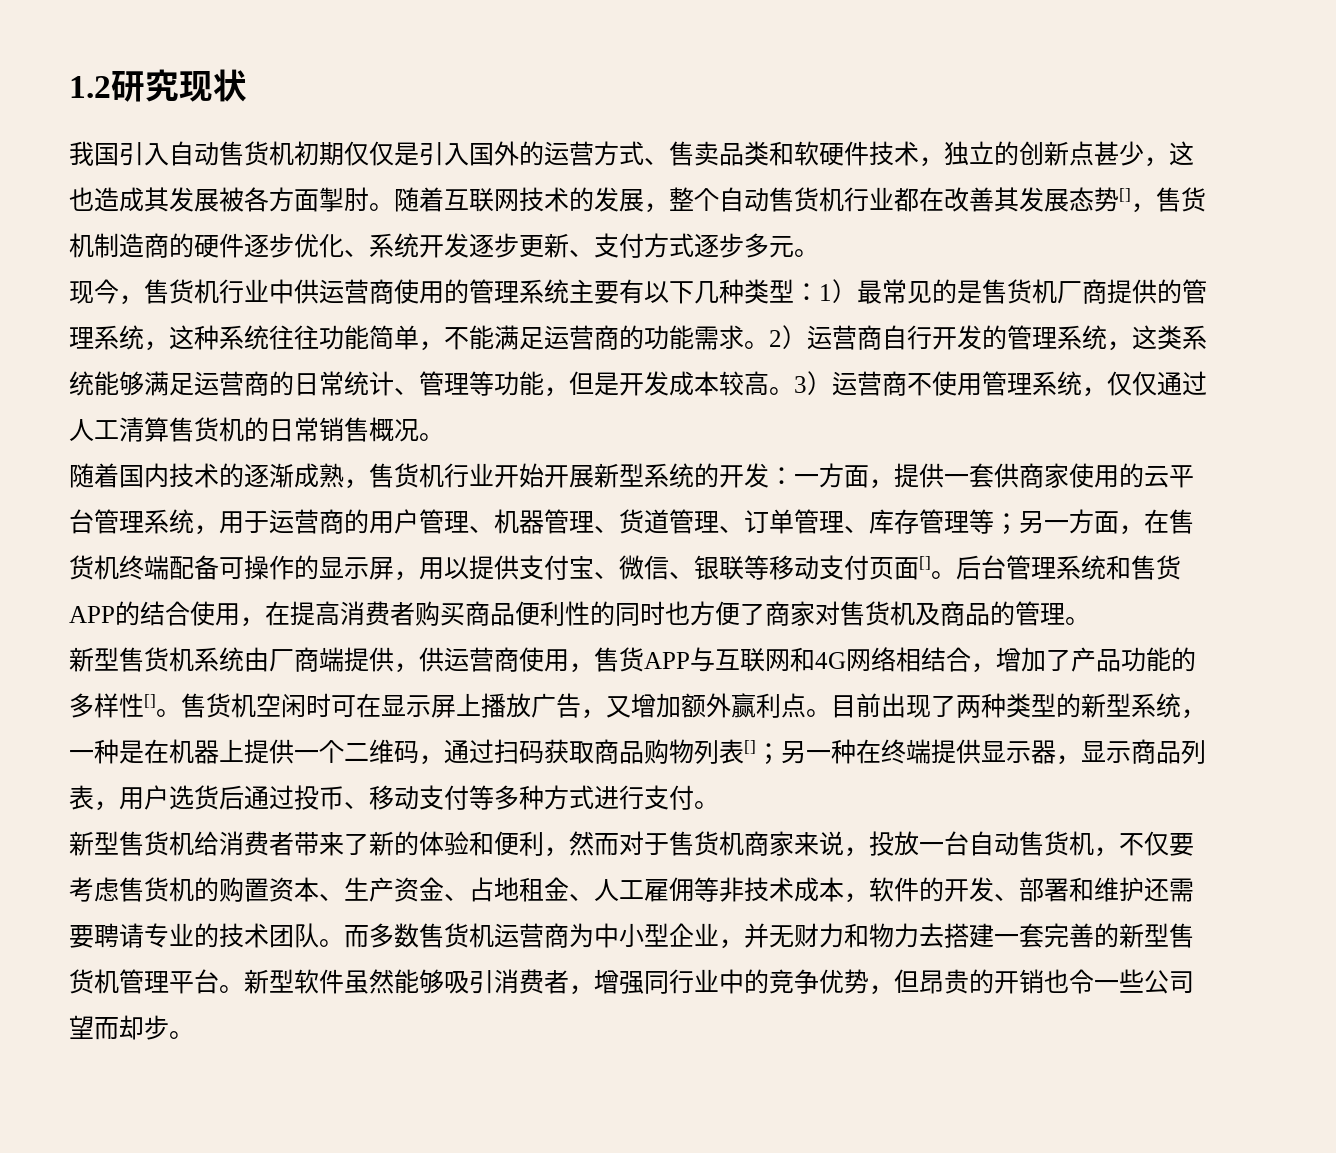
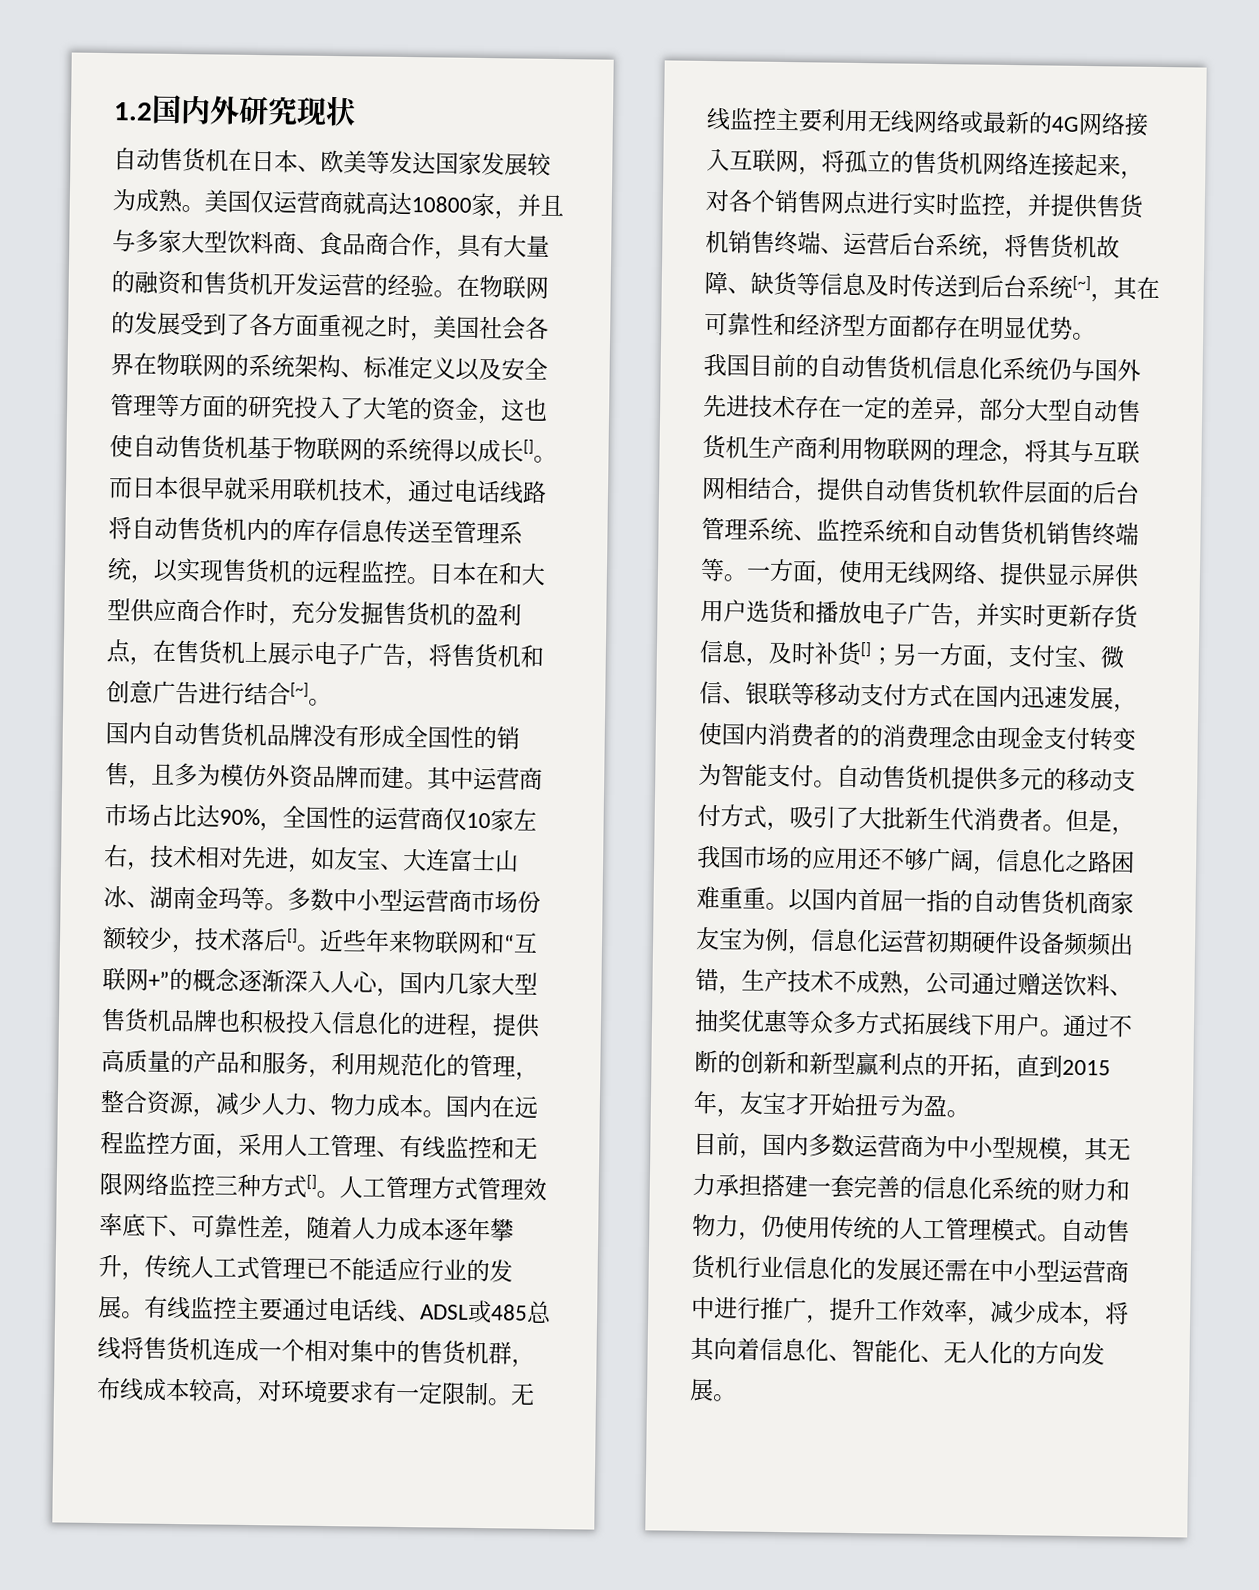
(111, 87) none -> [151,94,240,125] 国内外
[69,141,1194,167] [69,187,1131,213] [1131,187,1206,213] [69,233,819,258] [69,279,1207,305] [69,325,1207,351] [69,371,1207,397] [69,417,444,442] [69,463,1194,489] [69,509,1194,535] [69,555,519,581] 我国引入自动售货机初期仅仅是引入国外的运营方式、售卖品类和软硬件技术，独立的创新点甚少，这也造成其发展被各方面掣肘。随着互联网技术的发展，整个自动售货机行业都在改善其发展态势[]，售货机制造商的硬件逐步优化、系统开发逐步更新、支付方式逐步多元。 // 现今，售货机行业中供运营商使用的管理系统主要有以下几种类型：1）最常见的是售货机厂商提供的管理系统，这种系统往往功能简单，不能满足运营商的功能需求。2）运营商自行开发的管理系统，这类系统能够满足运营商的日常统计、管理等功能，但是开发成本较高。3）运营商不使用管理系统，仅仅通过人工清算售货机的日常销售概况。 // 随着国内技术的逐渐成熟，售货机行业开始开展新型系统的开发：一方面，提供一套供商家使用的云平台管理系统，用于运营商的用户管理、机器管理、货道管理、订单管理、库存管理等；另一方面，在售货机终端配备可操作的显示屏，用以提供 -> [113,147,552,176] [112,188,564,220] [112,229,550,260] [111,270,549,299] [111,311,549,342] [110,352,548,382] [109,393,548,425] [109,434,534,463] [533,455,557,464] [108,475,547,506] [108,516,523,545] [107,557,546,586] [107,598,522,627] [106,639,544,670] [106,680,309,706] [308,698,332,707] [105,721,520,750] [105,762,543,791] [104,803,537,832] [103,844,519,873] [103,885,541,914] [102,926,298,954] [296,928,538,955] [102,967,538,997] [101,1008,541,1040] [101,1049,539,1081] [100,1090,539,1119] [100,1131,538,1160] [99,1172,317,1198] [316,1175,547,1201] [99,1213,514,1242] [98,1254,513,1283] [98,1295,552,1324] [97,1335,535,1368] [96,1376,535,1406] [706,106,1149,136] [706,147,1144,180] [705,188,1146,220] [705,229,1120,260] [704,270,1091,299] [1090,276,1160,303] [704,311,1096,341] [703,352,1141,382] [703,393,1141,424] [702,434,1140,466] [701,476,1140,505] [701,516,1139,547] [700,557,1140,588] [700,599,1140,629] [699,639,1009,671] 自动售货机在日本、欧美等发达国家发展较为成熟。美国仅运营商就高达10800家，并且与多家大型饮料商、食品商合作，具有大量的融资和售货机开发运营的经验。在物联网的发展受到了各方面重视之时，美国社会各界在物联网的系统架构、标准定义以及安全管理等方面的研究投入了大笔的资金，这也使自动售货机基于物联网的系统得以成长[]。而日本很早就采用联机技术，通过电话线路将自动售货机内的库存信息传送至管理系统，以实现售货机的远程监控。日本在和大型供应商合作时，充分发掘售货机的盈利点，在售货机上展示电子广告，将售货机和创意广告进行结合[~]。 // 国内自动售货机品牌没有形成全国性的销售，且多为模仿外资品牌而建。其中运营商市场占比达90%，全国性的运营商仅10家左右，技术相对先进，如友宝、大连富士山冰、湖南金玛等。多数中小型运营商市场份额较少，技术落后[]。近些年来物联网和“互联网+”的概念逐渐深入人心，国内几家大型售货机品牌也积极投入信息化的进程，提供高质量的产品和服务，利用规范化的管理，整合资源，减少人力、物力成本。国内在远程监控方面，采用人工管理、有线监控和无限网络监控三种方式[]。人工管理方式管理效率底下、可靠性差，随着人力成本逐年攀升，传统人工式管理已不能适应行业的发展。有线监控主要通过电话线、ADSL或485总线将售货机连成一个相对集中的售货机群，布线成本较高，对环境要求有一定限制。无线监控主要利用无线网络或最新的4G网络接入互联网，将孤立的售货机网络连接起来，对各个销售网点进行实时监控，并提供售货机销售终端、运营后台系统，将售货机故障、缺货等信息及时传送到后台系统[~]，其在可靠性和经济型方面都存在明显优势。 // 我国目前的自动售货机信息化系统仍与国外先进技术存在一定的差异，部分大型自动售货机生产商利用物联网的理念，将其与互联网相结合，提供自动售货机软件层面的后台管理系统、监控系统和自动售货机销售终端等。一方面，使用无线网络、提供显示屏供用户选货和播放电子广告，并实时更新存货信息，及时补货[]；另一方面，
[869,556,931,580] [931,555,1181,580] [69,601,1090,627] [69,647,1196,673] [69,693,156,718] [156,693,1206,719] [69,739,1206,765] [69,785,719,811] [69,831,1194,857] [69,877,1194,903] [69,923,1194,949] [69,969,1194,995] [69,1015,169,1040] 页面[]。后台管理系统和售货APP的结合使用，在提高消费者购买商品便利性的同时也方便了商家对售货机及商品的管理。 // 新型售货机系统由厂商端提供，供运营商使用，售货APP与互联网和4G网络相结合，增加了产品功能的多样性[]。售货机空闲时可在显示屏上播放广告，又增加额外赢利点。目前出现了两种类型的新型系统，一种是在机器上提供一个二维码，通过扫码获取商品购物列表[]；另一种在终端提供显示器，显示商品列表，用户选货后通过投币、移动支付等多种方式进行支付。 // 新型售货机给消费者带来了新的体验和便利，然而对于售货机商家来说，投放一台自动售货机，不仅要考虑售货机的购置资本、生产资金、占地租金、人工雇佣等非技术成本，软件的开发、部署和维护还需要聘请专业的技术团队。而多数售货机运营商为中小型企业，并无财力和物力去搭建一套完善的新型售货机管理平台。新型软件虽然能够吸引消费者，增强同行业中的竞争优势，但昂贵的开销也令一些公司望而却步 -> [906,683,1137,713] [698,721,1136,752] [698,762,1136,792] [697,803,1135,836] [697,844,1135,875] [696,885,1134,915] [695,926,1134,957] [695,967,1133,997] [694,1008,1133,1038] [694,1049,1111,1081] [693,1090,970,1118] [693,1132,1131,1164] [692,1172,1130,1202] [692,1213,1130,1243] [691,1254,1129,1284] [691,1295,1129,1328] [690,1336,1105,1366] [689,1378,714,1402] 方式在国内迅速发展，使国内消费者的的消费理念由现金支付转变为智能支付。自动售货机提供多元的移动支付方式，吸引了大批新生代消费者。但是，我国市场的应用还不够广阔，信息化之路困难重重。以国内首屈一指的自动售货机商家友宝为例，信息化运营初期硬件设备频频出错，生产技术不成熟，公司通过赠送饮料、抽奖优惠等众多方式拓展线下用户。通过不断的创新和新型赢利点的开拓，直到2015年，友宝才开始扭亏为盈。 // 目前，国内多数运营商为中小型规模，其无力承担搭建一套完善的信息化系统的财力和物力，仍使用传统的人工管理模式。自动售货机行业信息化的发展还需在中小型运营商中进行推广，提升工作效率，减少成本，将其向着信息化、智能化、无人化的方向发展

